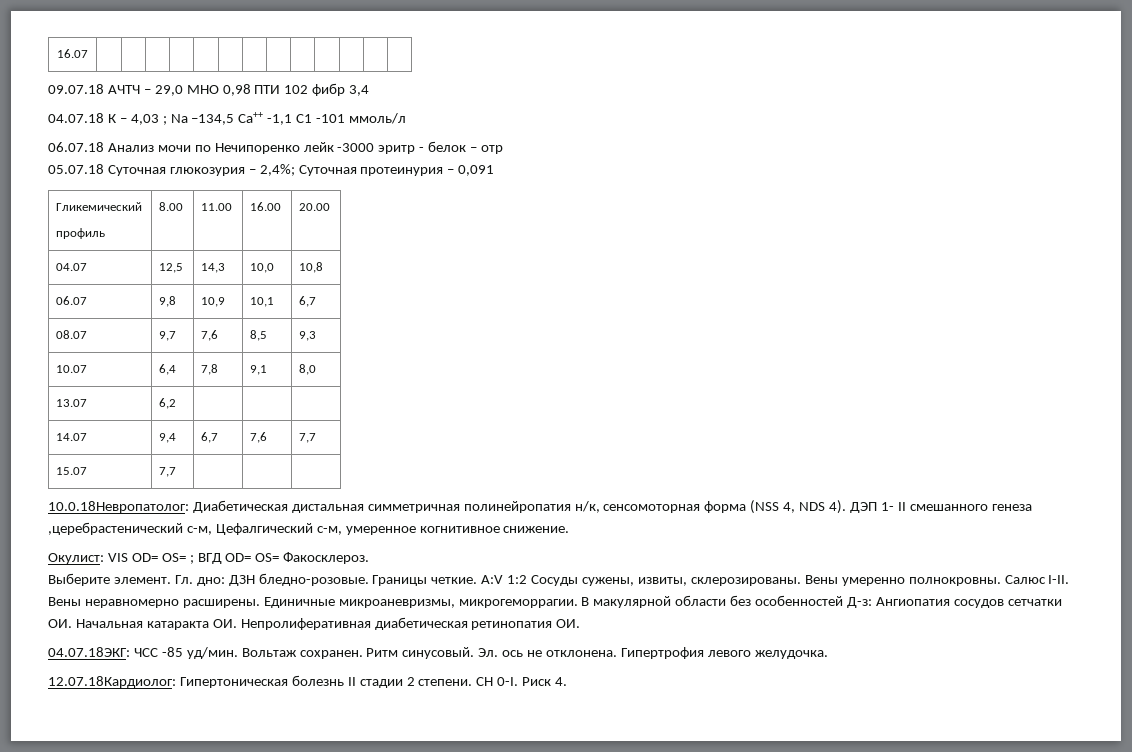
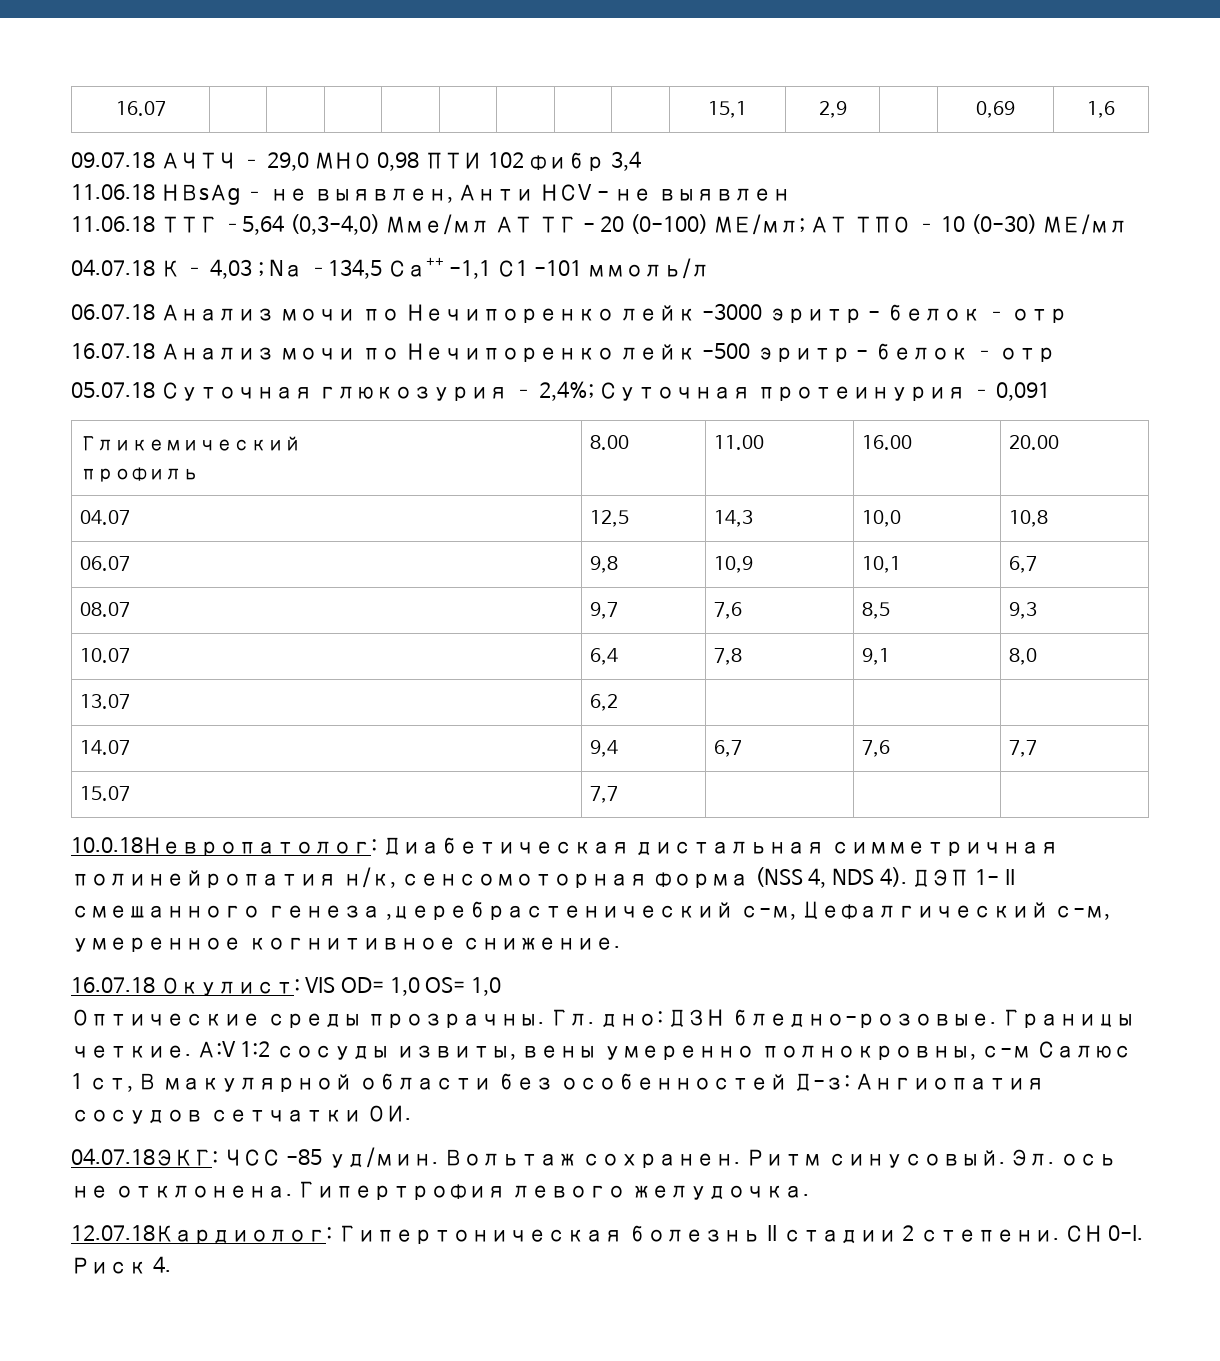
(88, 53) | | | | -> [708,101,747,118] [818,101,847,118] [976,101,1015,118] [1087,101,1115,118] 15,1 | 2,9 | | 0,69 | 1,6
(370, 90) none -> [71,184,792,205] [71,214,1128,235] // 11.06.18 НВsАg – не выявлен, Анти НСV - не выявлен // 11.06.18 ТТГ –5,64 (0,3-4,0) Мме/мл АТ ТГ - 20 (0-100) МЕ/мл; АТ ТПО – 10 (0-30) МЕ/мл
(504, 149) none -> [71,343,1057,362] // 16.07.18 Анализ мочи по Нечипоренко лейк -500 эритр - белок – отр
(570, 529) none -> [71,977,155,993] 16.07.18
[161,552,370,564] [48,573,171,586] OS= ; ВГД OD= OS= Факосклероз. // Выберите элемент. -> [389,977,502,996] [71,1009,545,1028] 1,0 OS= 1,0 // Оптические среды прозрачны.
[531,575,1070,586] [48,597,578,608] Сосуды сужены, извиты, склерозированы. Вены умеренно полнокровны. Салюс I-II. Вены неравномерно расширены. Единичные микроаневризмы, микрогеморрагии. -> [276,1041,1133,1060] [71,1073,133,1092] сосуды извиты, вены умеренно полнокровны, с-м Салюс 1 ст,
[75,617,581,630] Начальная катаракта ОИ. Непролиферативная диабетическая ретинопатия ОИ. -> (412, 1113) none

